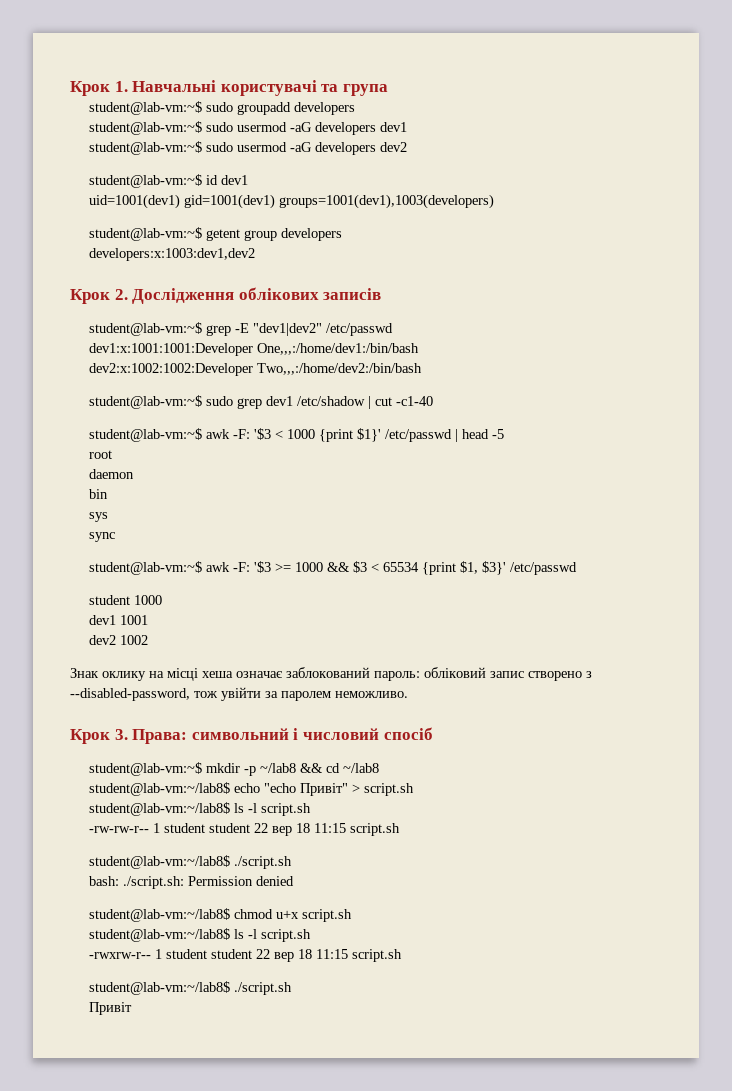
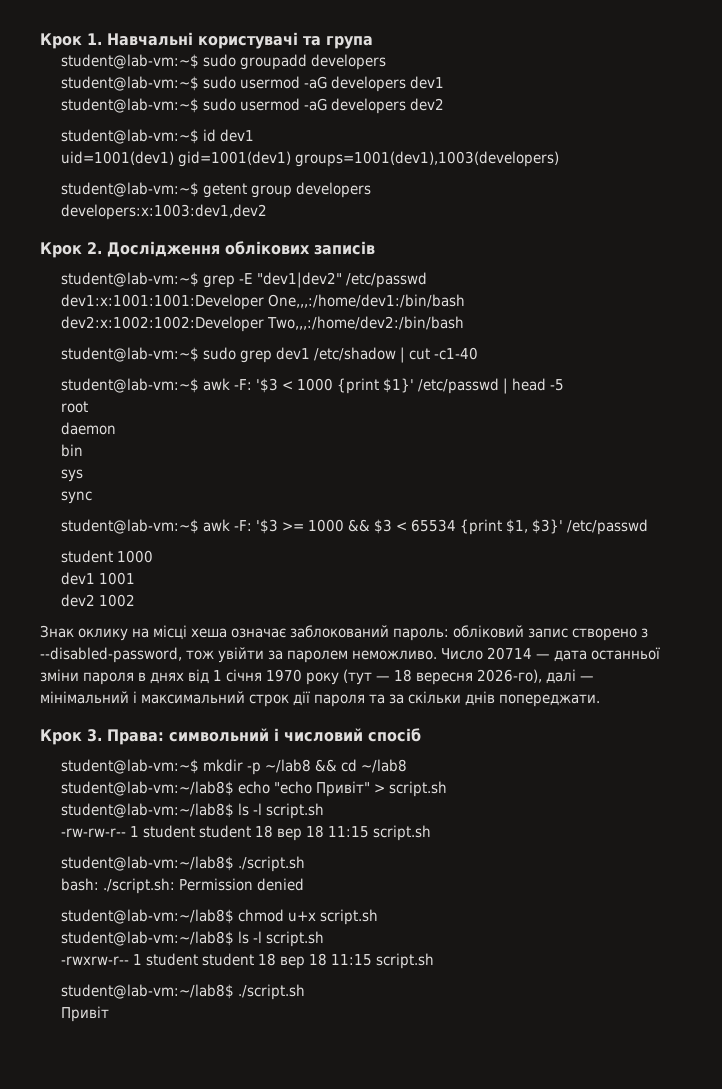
(408, 694) none -> [441,647,660,662] [40,669,594,685] [40,691,600,707] Число 20714 — дата останньої зміни пароля в днях від 1 січня 1970 року (тут — 18 вересня 2026-го), далі — мінімальний і максимальний строк дії пароля та за скільки днів попереджати.
[253,823,268,833] 22 -> [254,825,273,838] 18
[255,949,270,959] 22 -> [257,953,276,966] 18

